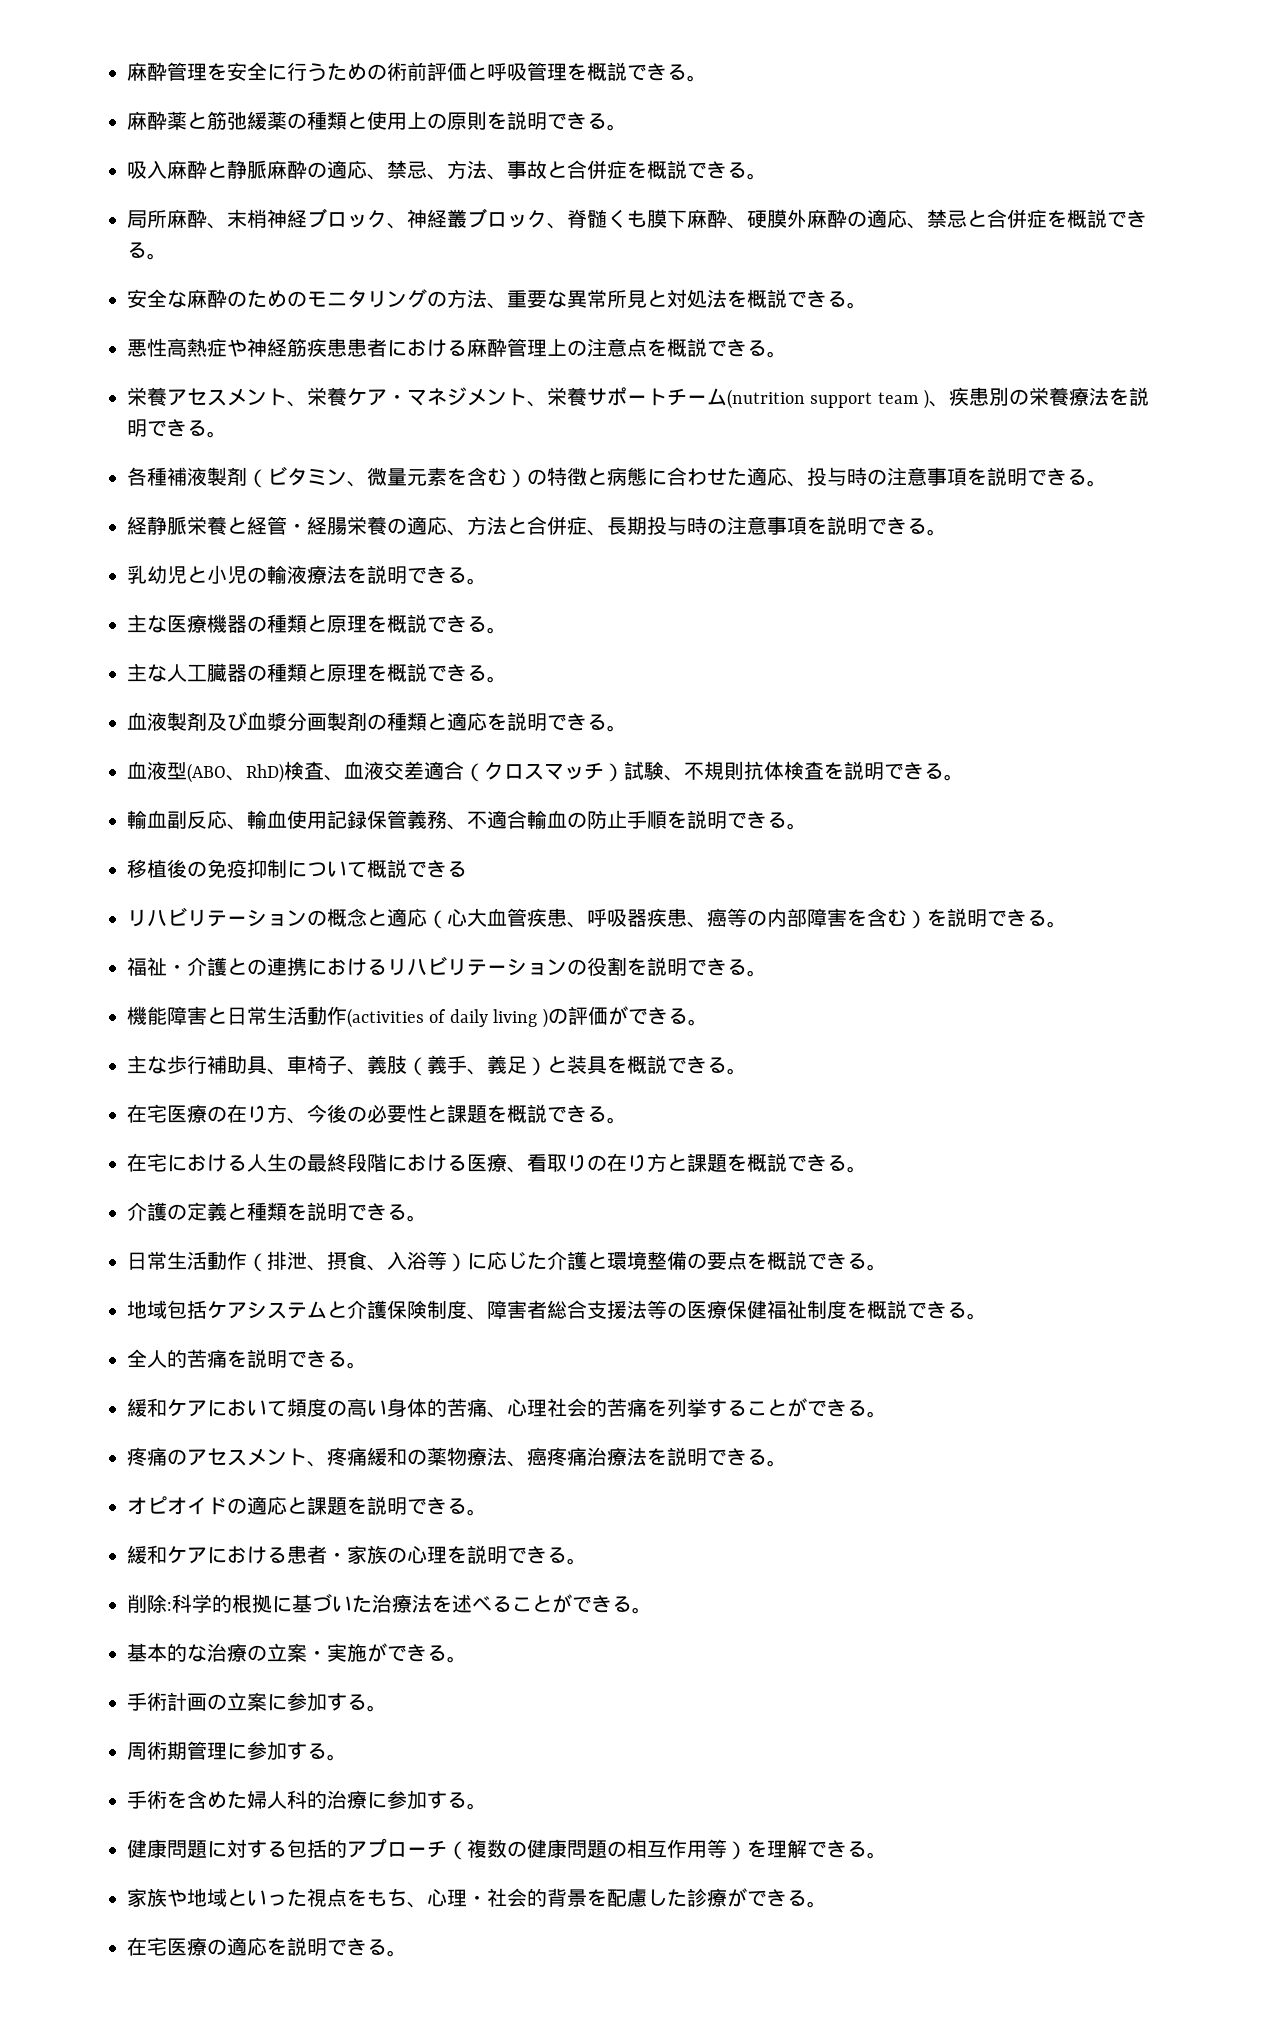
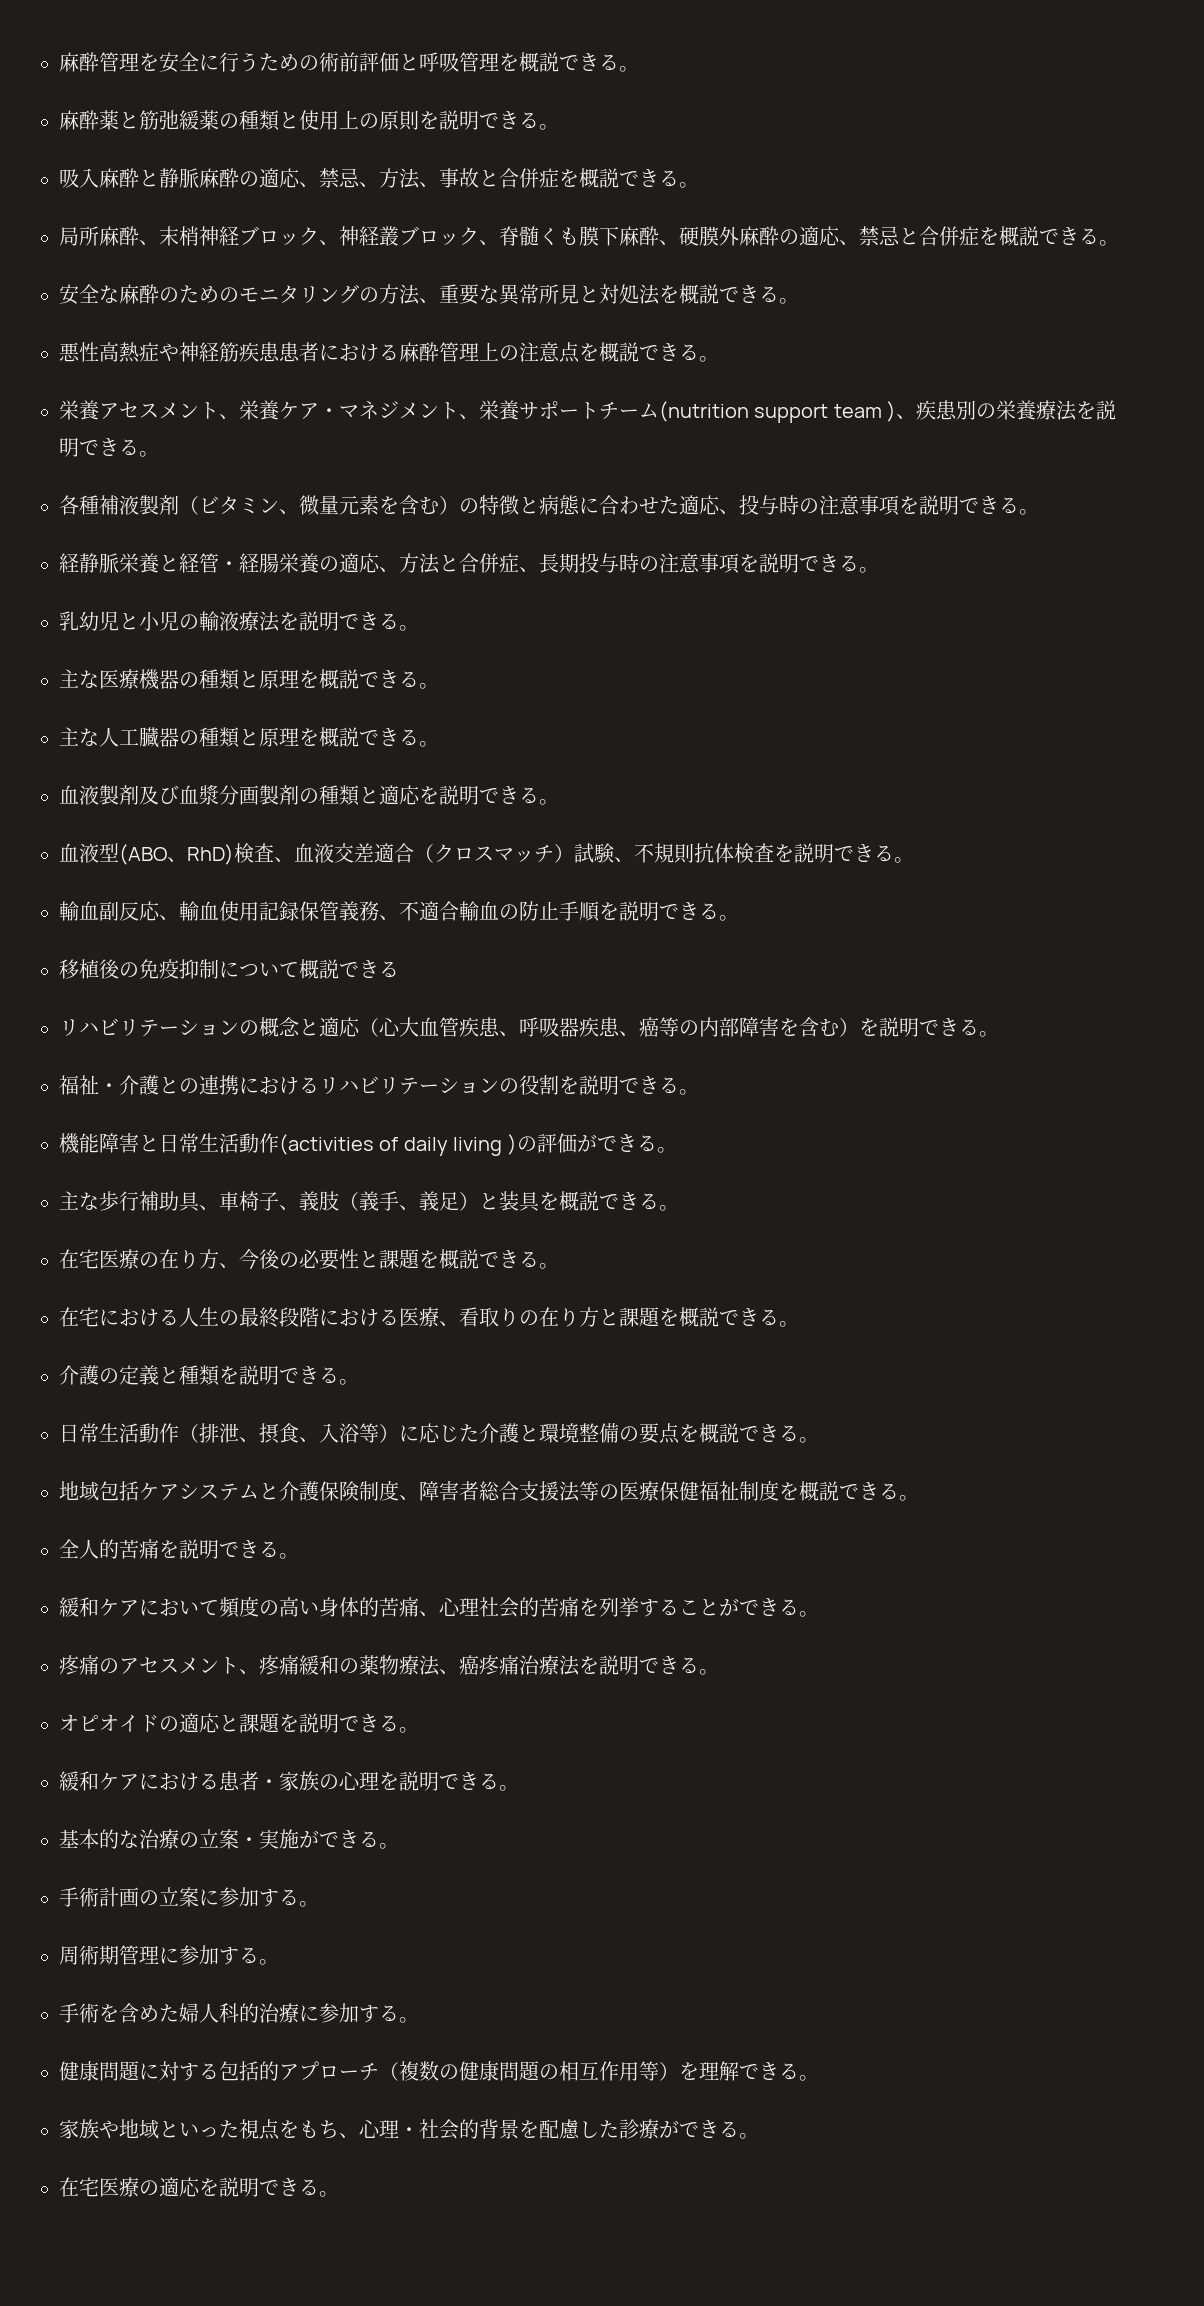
[127,1593,652,1614] // 削除:科学的根拠に基づいた治療法を述べることができる。 -> (519, 1788) none

